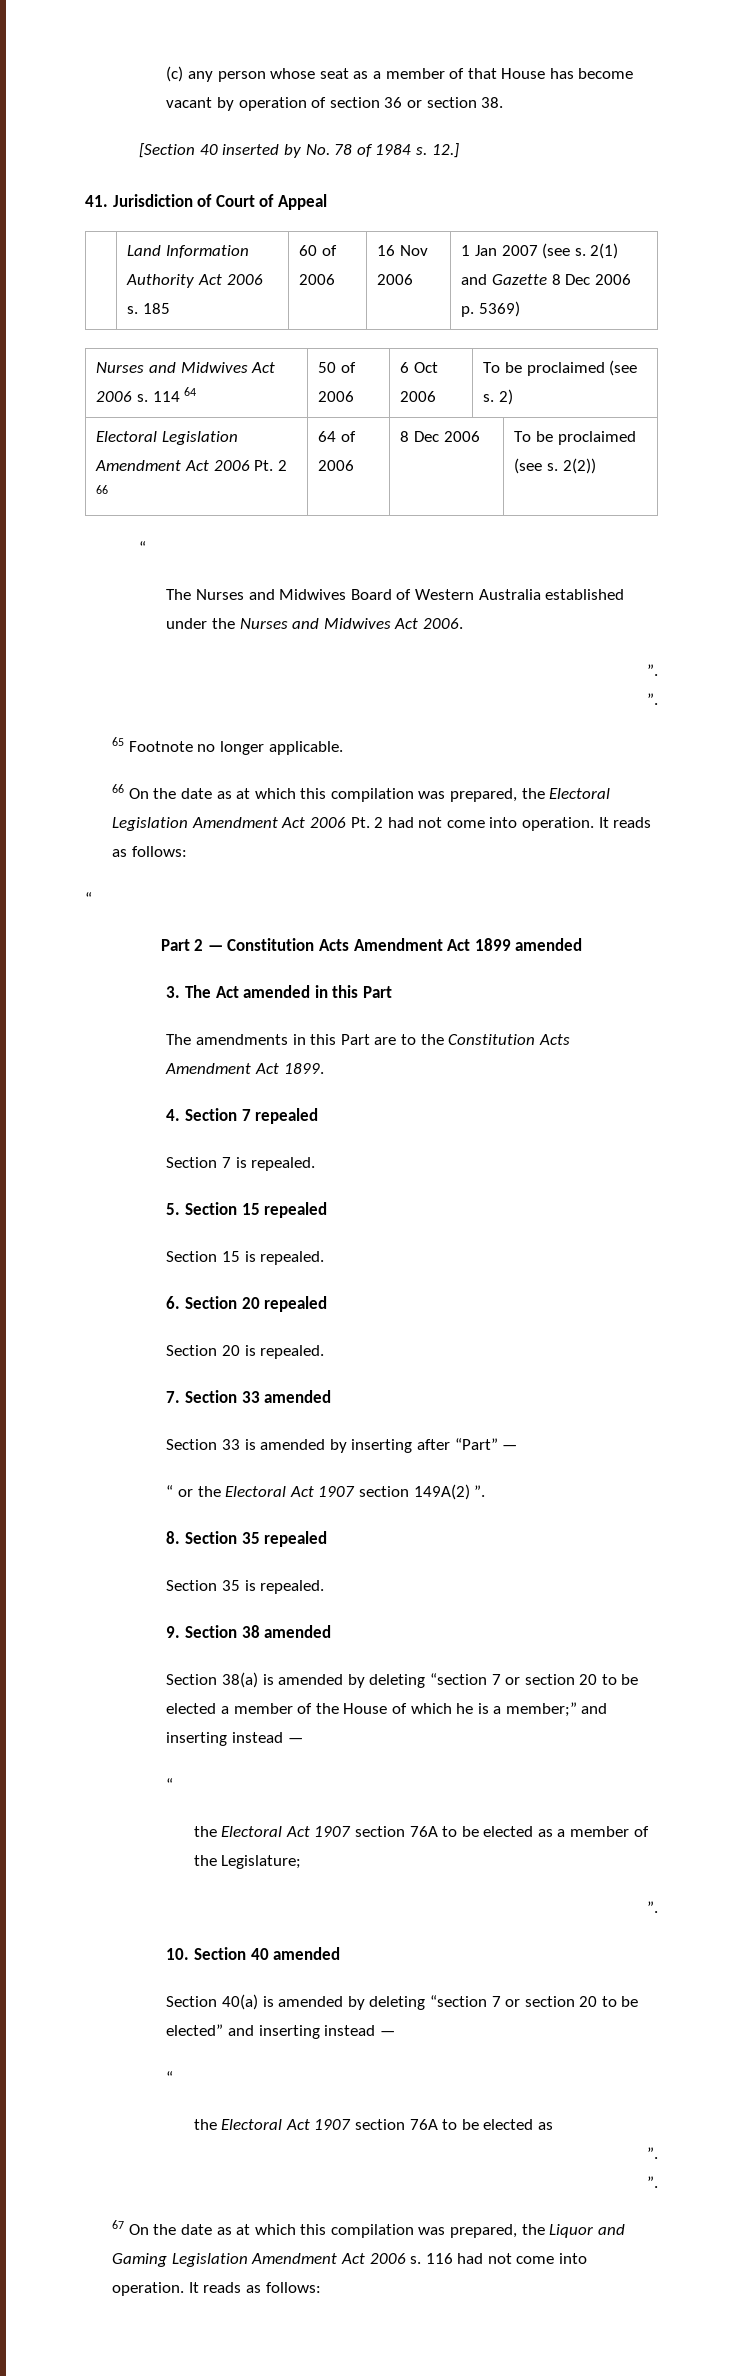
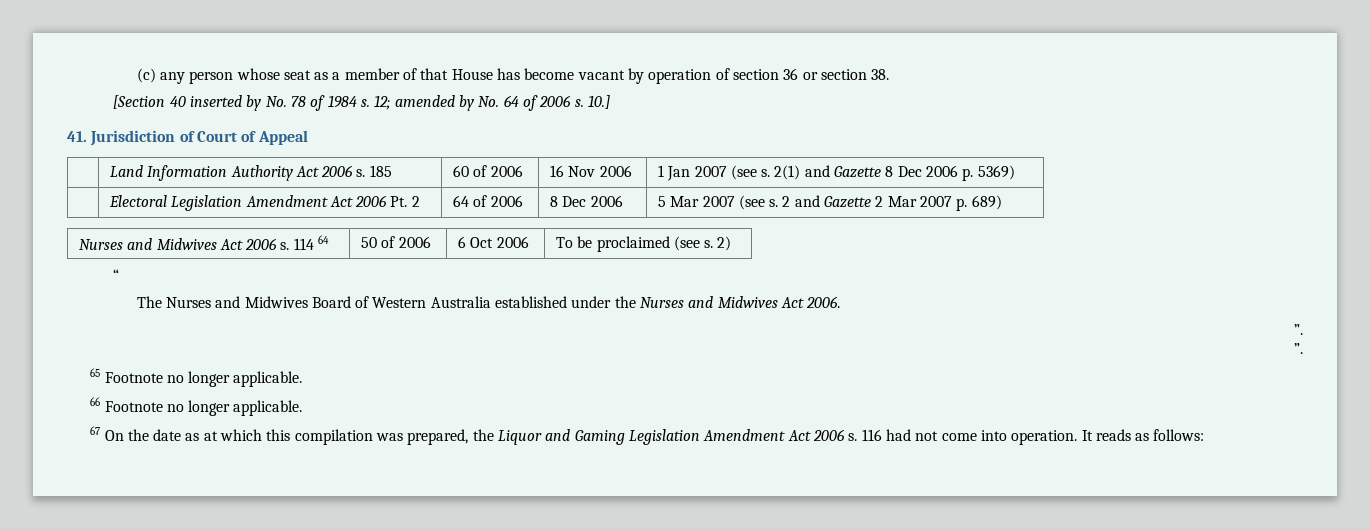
[431,143,459,158] 12.] -> [374,95,610,111] 12; amended by No. 64 of 2006 s. 10.]
(520, 309) none -> [108,195,420,211] [452,195,523,207] [549,195,623,207] [657,195,1002,211] // | Electoral Legislation Amendment Act 2006 Pt. 2 | 64 of 2006 | 8 Dec 2006 | 5 Mar 2007 (see s. 2 and Gazette 2 Mar 2007 p. 689)
[96,431,238,445] [95,460,287,471] [96,485,109,494] [318,431,356,442] [318,460,355,471] [400,431,480,442] [514,431,636,445] [514,458,596,474] // Electoral Legislation Amendment Act 2006 Pt. 2 66 | 64 of 2006 | 8 Dec 2006 | To be proclaimed (see s. 2(2)) -> (732, 243) none
[128,788,611,802] [112,817,652,831] [112,846,187,857] [85,892,92,904] [160,938,583,951] [166,985,392,998] [166,1034,570,1045] [165,1063,324,1074] [166,1108,319,1124] [166,1157,316,1171] [166,1202,328,1218] [166,1251,325,1265] [166,1296,328,1312] [166,1345,325,1359] [166,1390,332,1403] [166,1438,518,1453] [166,1484,486,1500] [166,1531,328,1547] [166,1580,325,1594] [166,1625,332,1638] [166,1672,639,1688] [166,1702,608,1717] [166,1732,303,1746] [166,1778,174,1790] [193,1826,649,1837] [193,1855,302,1869] [647,1901,658,1913] [166,1947,341,1960] [166,1994,639,2010] [166,2024,395,2039] [166,2071,174,2083] [193,2119,553,2130] [647,2147,658,2159] [647,2176,658,2188] On the date as at which this compilation was prepared, the Electoral Legislation Amendment Act 2006 Pt. 2 had not come into operation. It reads as follows: // “ // Part 2 — Constitution Acts Amendment Act 1899 amended // 3. The Act amended in this Part // The amendments in this Part are to the Constitution Acts Amendment Act 1899. // 4. Section 7 repealed // Section 7 is repealed. // 5. Section 15 repealed // Section 15 is repealed. // 6. Section 20 repealed // Section 20 is repealed. // 7. Section 33 amended // Section 33 is amended by inserting after “Part” — // “ or the Electoral Act 1907 section 149A(2) ”. // 8. Section 35 repealed // Section 35 is repealed. // 9. Section 38 amended // Section 38(a) is amended by deleting “section 7 or section 20 to be elected a member of the House of which he is a member;” and inserting instead — // “ // the Electoral Act 1907 section 76A to be elected as a member of the Legislature; // ”. // 10. Section 40 amended // Section 40(a) is amended by deleting “section 7 or section 20 to be elected” and inserting instead — // “ // the Electoral Act 1907 section 76A to be elected as // ”. // ”. -> [104,400,303,416] Footnote no longer applicable.

